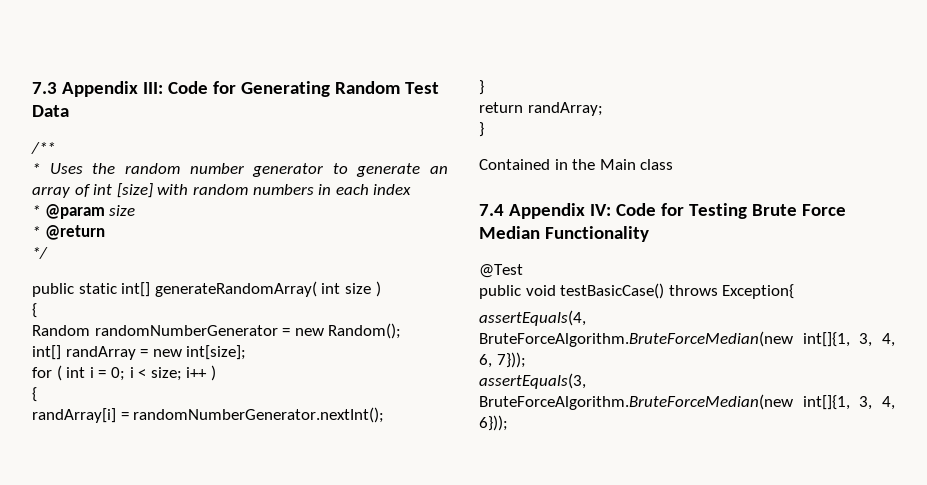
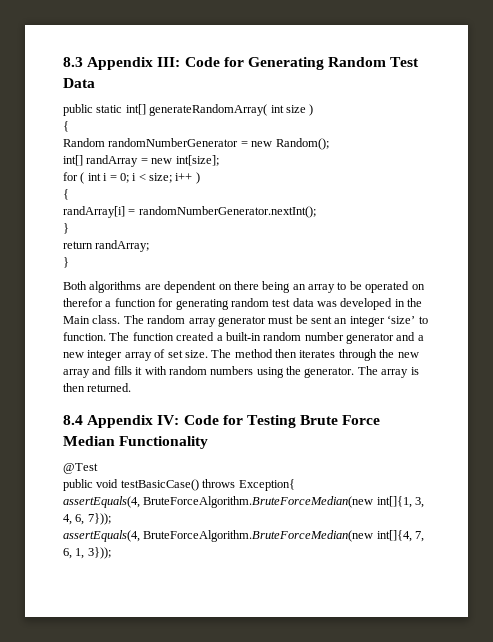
[32,82,57,94] 7.3 -> [63,57,83,67] 8.3
[31,142,55,154] [32,163,448,177] [32,183,412,198] [32,204,136,219] [32,225,105,240] [32,247,48,259] // /** // * Uses the random number generator to generate an array of int [size] with random numbers in each index // * @param size // * @return // */ -> (95, 83) none
[479,159,674,170] [479,204,504,216] Contained in the Main class // 7.4 -> [63,281,425,293] [63,298,423,310] [63,315,428,327] [63,332,424,344] [63,349,419,361] [63,366,419,378] [63,383,132,392] [63,415,83,425] Both algorithms are dependent on there being an array to be operated on therefor a function for generating random test data was developed in the Main class. The random array generator must be sent an integer ‘size’ to function. The function created a built-in random number generator and a new integer array of set size. The method then iterates through the new array and fills it with random numbers using the generator. The array is then returned. // 8.4
[479,373,586,389] [479,394,895,410] [479,415,508,431] assertEquals(3, BruteForceAlgorithm.BruteForceMedian(new int[]{1, 3, 4, 6})); -> [63,530,425,542] [63,547,111,559] assertEquals(4, BruteForceAlgorithm.BruteForceMedian(new int[]{4, 7, 6, 1, 3}));

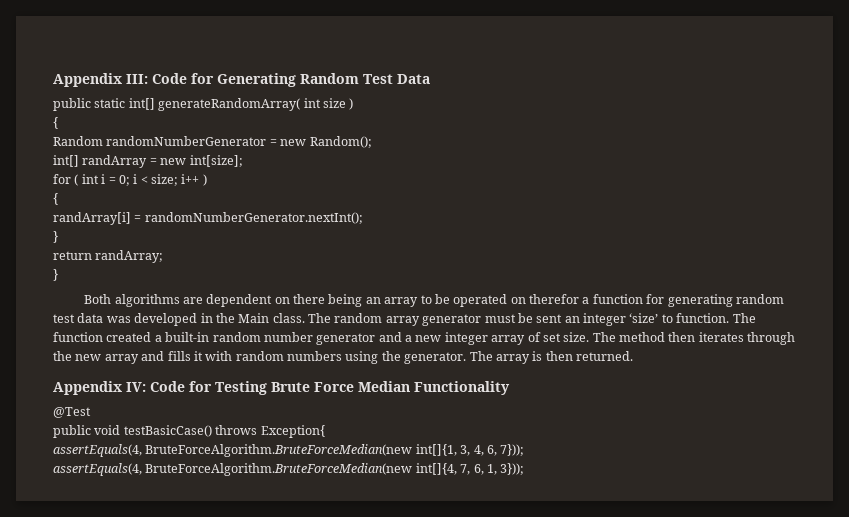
[63,57,83,67] 8.3 -> (53, 80) none
[63,415,83,425] 8.4 -> (633, 356) none

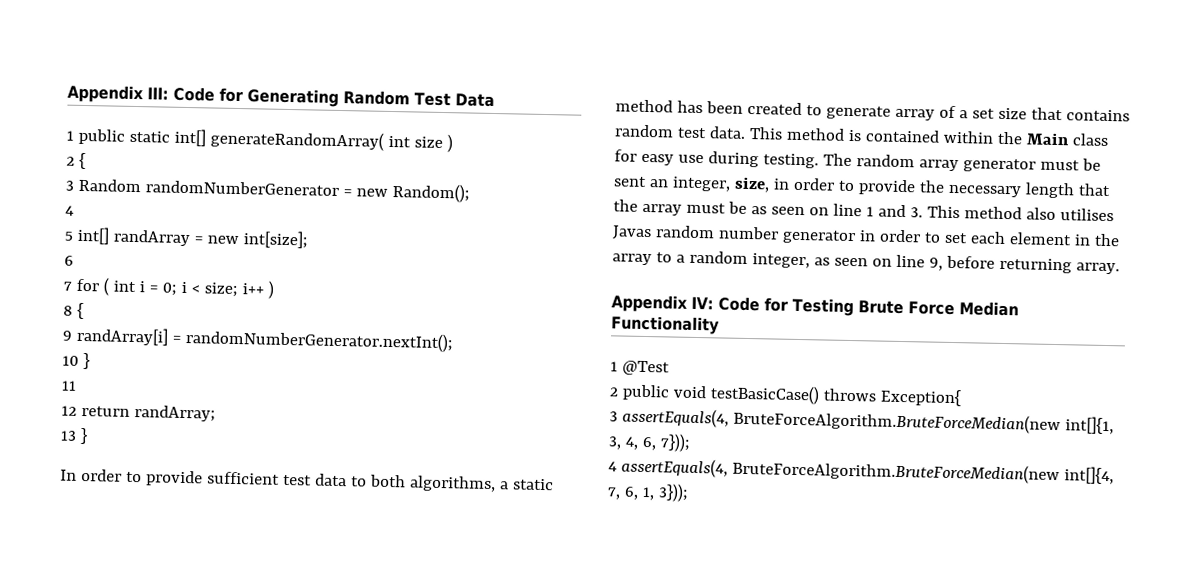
(430, 79) none -> [66,130,74,141] 1
[53,117,58,129] { // -> [66,152,86,170] [65,180,74,191] 2 { // 3
(372, 142) none -> [65,205,74,216] [64,231,73,241] 4 // 5
(243, 161) none -> [64,255,74,266] [63,281,72,291] 6 // 7
[53,193,58,205] { // -> [63,302,84,320] [62,330,72,341] 8 { // 9
[53,231,58,243] } // -> [62,352,90,370] [61,380,77,391] [61,405,77,416] 10 } // 11 // 12
[53,269,58,281] [84,294,784,307] [53,313,305,326] } // Both algorithms are dependent on there being an array to be operated on therefor a function for generating random test data was developed in the Main class. -> [60,427,88,445] [60,468,554,493] [615,99,1130,122] [614,124,1109,146] [614,149,819,169] 13 } // In order to provide sufficient test data to both algorithms, a static method has been created to generate array of a set size that contains random test data. This method is contained within the Main class for easy use during testing.
[583,313,756,326] [53,332,796,345] [53,351,633,364] integer ‘size’ to function. The function created a built-in random number generator and a new integer array of set size. The method then iterates through the new array and fills it with random numbers using the generator. The array is then returned. -> [671,176,1111,199] [613,199,1114,222] [612,225,1120,247] [612,250,1120,275] integer, size, in order to provide the necessary length that the array must be as seen on line 1 and 3. This method also utilises Javas random number generator in order to set each element in the array to a random integer, as seen on line 9, before returning array.
(510, 388) none -> [610,361,618,372] 1
(91, 412) none -> [609,387,618,397] 2
(325, 431) none -> [609,411,618,422] 3
(525, 450) none -> [608,461,617,472] 4

